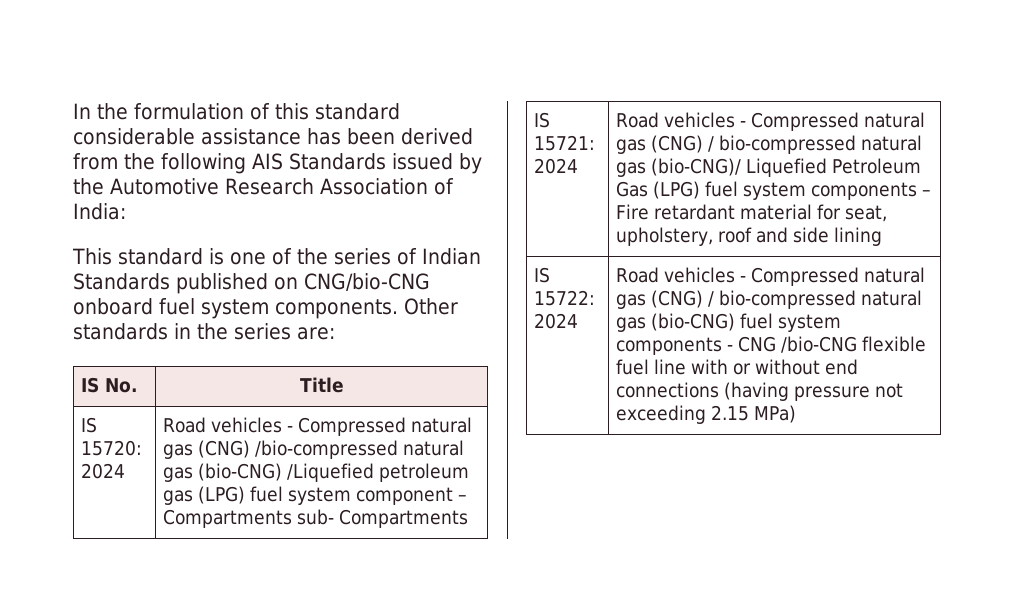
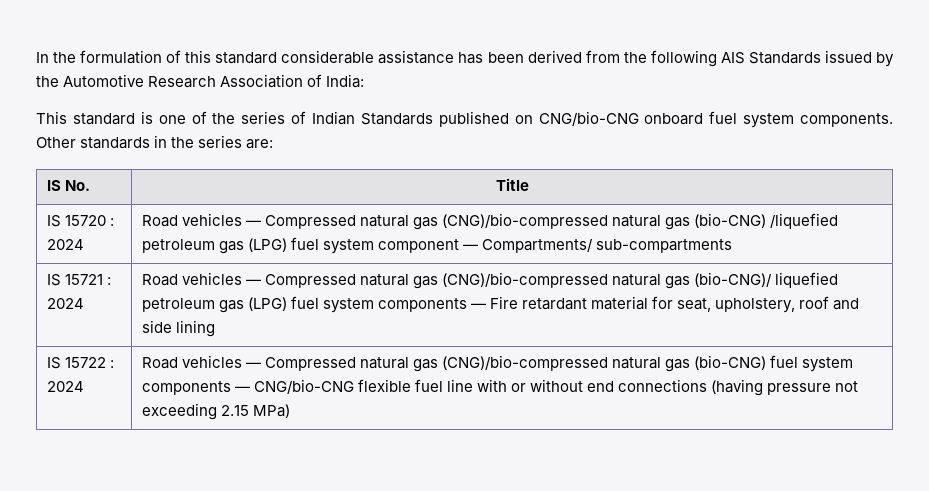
[81,440,143,456] [81,463,126,479] [163,417,473,436] [163,440,465,459] [163,463,375,482] 15720: 2024 | Road vehicles - Compressed natural gas (CNG) /bio-compressed natural gas (bio-CNG) /Liquefied -> [64,215,114,226] [46,239,84,250] [141,213,839,230] 15720 : 2024 | Road vehicles — Compressed natural gas (CNG)/bio-compressed natural gas (bio-CNG) /liquefied
[458,495,468,501] [163,509,469,528] [534,112,551,128] [534,135,596,151] [534,158,579,174] [616,112,926,131] [616,135,923,154] [616,158,922,177] [616,181,649,197] – Compartments sub- Compartments // IS 15721: 2024 | Road vehicles - Compressed natural gas (CNG) / bio-compressed natural gas (bio-CNG)/ Liquefied Petroleum Gas -> [462,238,732,253] [46,274,111,286] [46,298,84,309] [141,272,839,289] [141,298,244,313] — Compartments/ sub-compartments // IS 15721 : 2024 | Road vehicles — Compressed natural gas (CNG)/bio-compressed natural gas (bio-CNG)/ liquefied petroleum gas
[922,190,932,196] – -> [470,303,486,309] —
[534,290,596,306] [534,313,579,329] [616,267,926,286] [616,290,857,309] 15722: 2024 | Road vehicles - Compressed natural gas (CNG) / bio-compressed -> [64,357,114,368] [46,381,84,392] [141,355,608,372] 15722 : 2024 | Road vehicles — Compressed natural gas (CNG)/bio-compressed
[727,336,858,353] - CNG /bio-CNG -> [234,379,354,394] — CNG/bio-CNG

